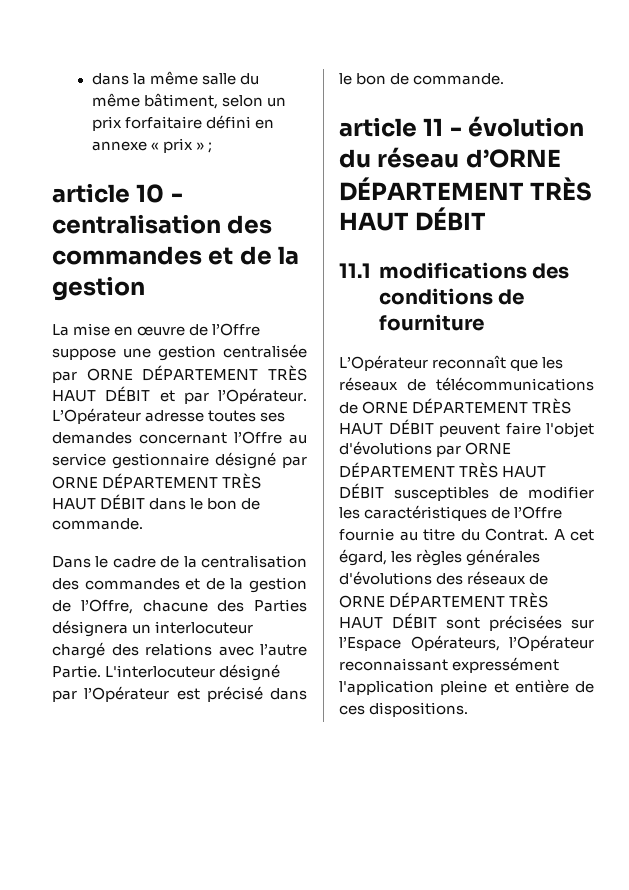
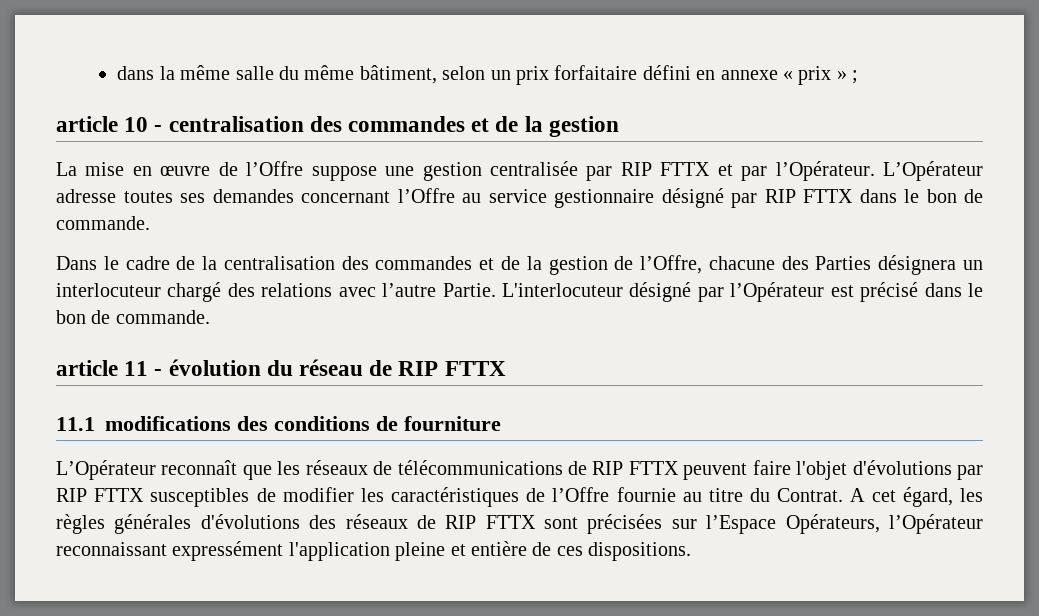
[86,365,307,381] [52,386,151,402] ORNE DÉPARTEMENT TRÈS HAUT DÉBIT -> [620,162,711,176] RIP FTTX
[52,473,262,489] [52,494,146,510] ORNE DÉPARTEMENT TRÈS HAUT DÉBIT -> [764,189,853,203] RIP FTTX
[465,149,561,168] [339,177,593,201] [339,207,487,231] d’ORNE DÉPARTEMENT TRÈS HAUT DÉBIT -> [369,360,506,376] de RIP FTTX
[362,398,572,414] [339,419,434,435] ORNE DÉPARTEMENT TRÈS HAUT DÉBIT -> [592,461,679,475] RIP FTTX
[465,442,512,455] [339,462,547,478] [339,483,384,499] ORNE DÉPARTEMENT TRÈS HAUT DÉBIT -> [56,488,145,502] RIP FTTX
[339,592,549,608] [339,613,437,629] ORNE DÉPARTEMENT TRÈS HAUT DÉBIT -> [445,515,536,529] RIP FTTX

